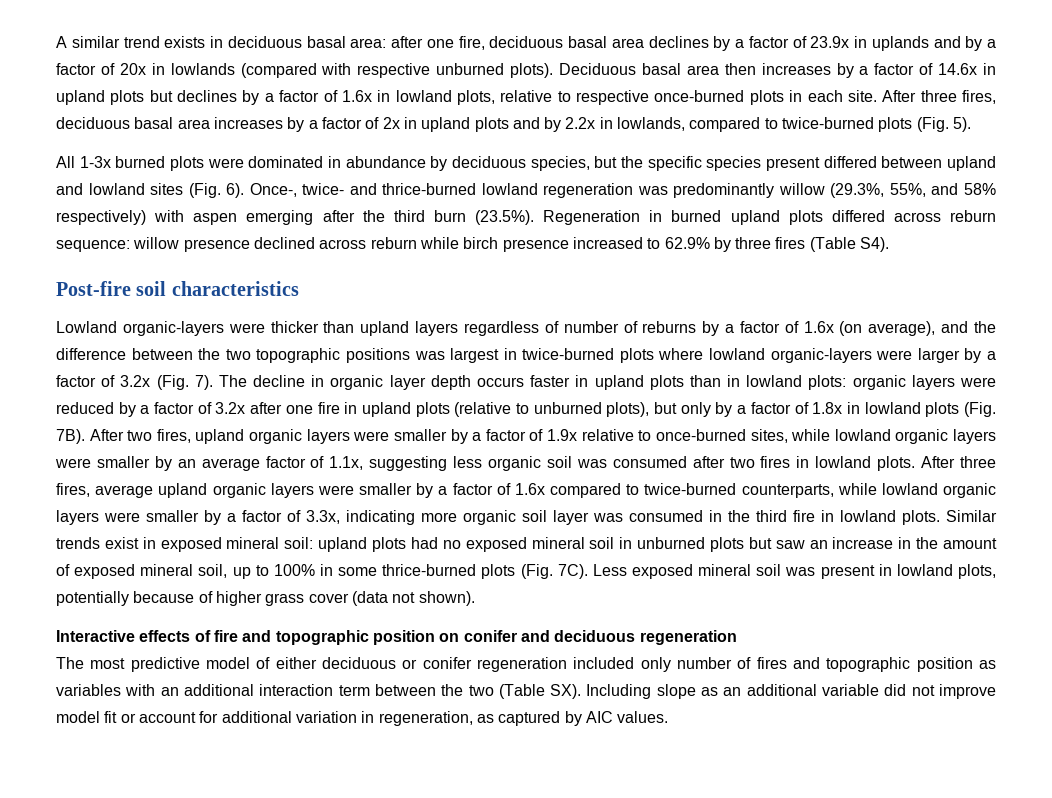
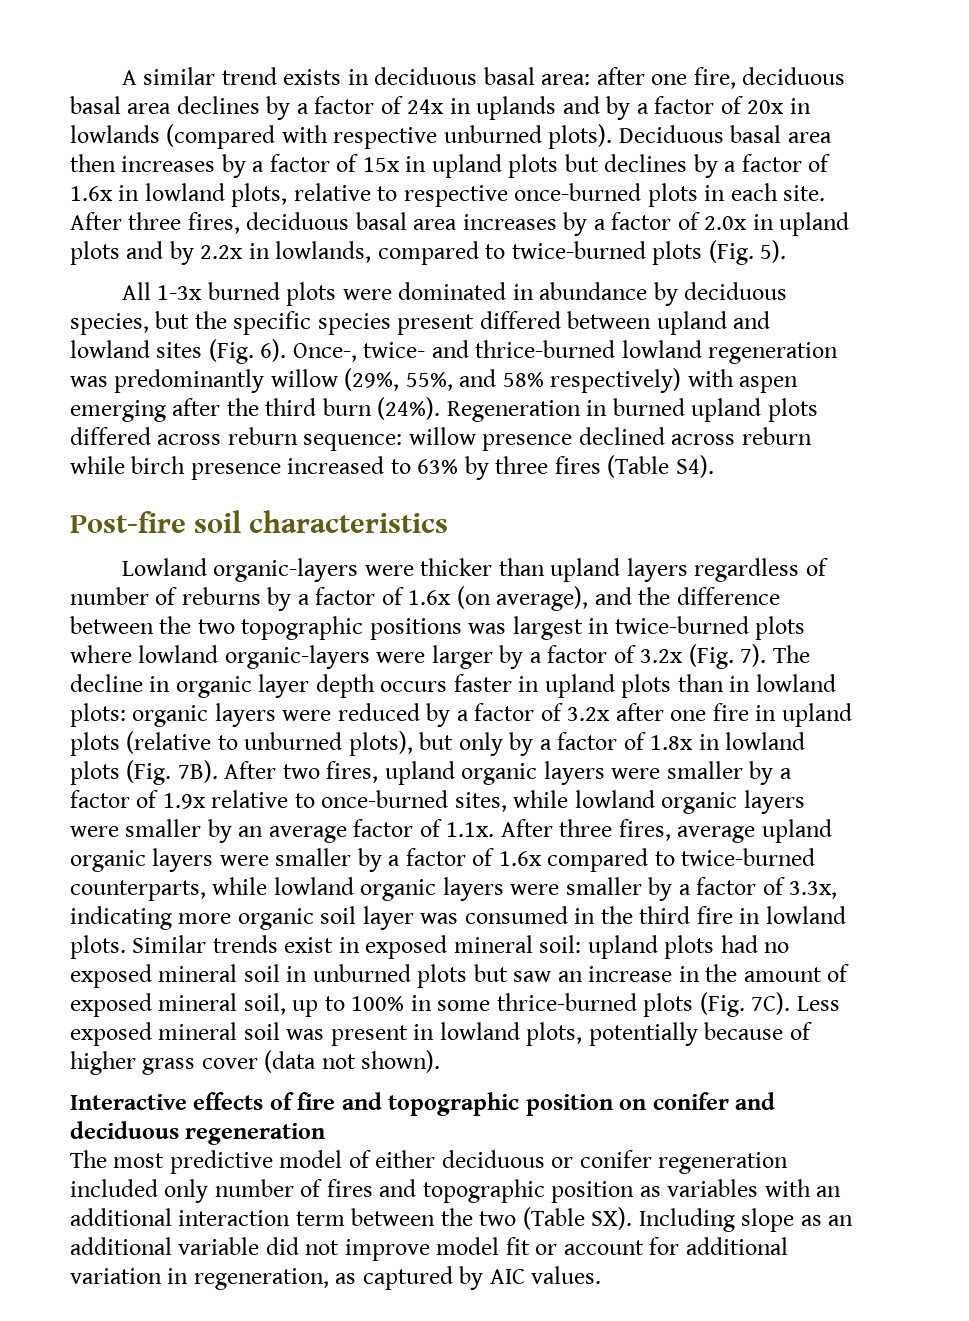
[810,36,850,48] 23.9x -> [407,99,445,114] 24x
[938,63,978,75] 14.6x -> [362,157,400,172] 15x
[382,117,400,129] 2x -> [704,216,748,230] 2.0x
[830,183,885,198] (29.3%, -> [344,368,400,391] (29%,
[475,210,534,225] (23.5%). -> [377,397,441,420] (24%).
[664,237,710,249] 62.9% -> [417,459,459,474] 63%
[329,456,916,471] 1.1x, suggesting less organic soil was consumed after two fires in lowland plots. -> [446,822,495,837] 1.1x.

